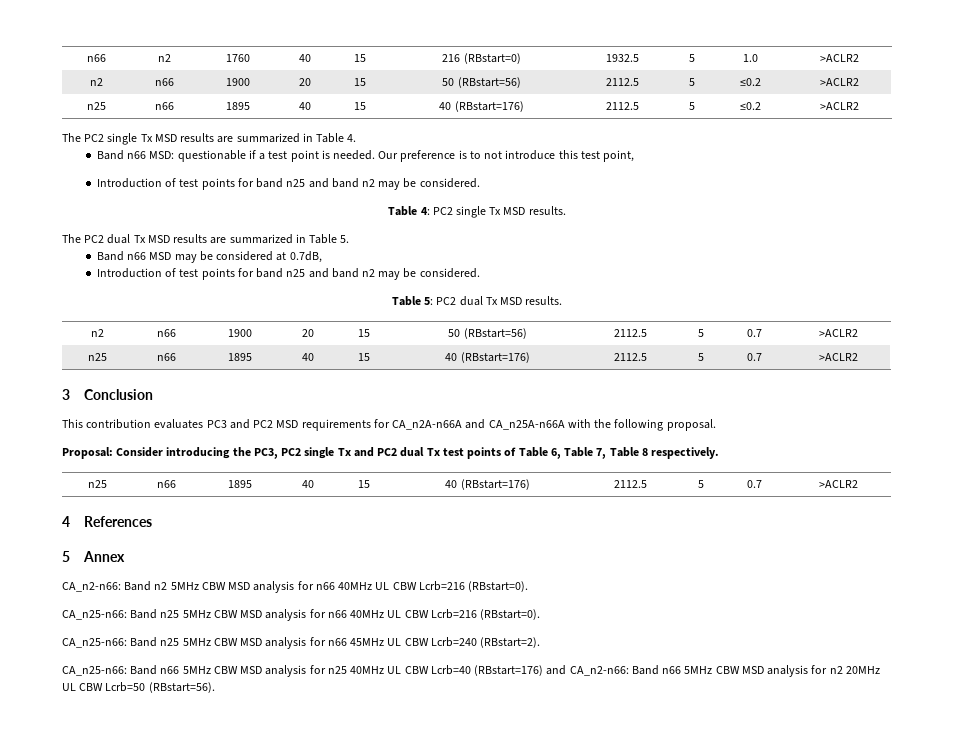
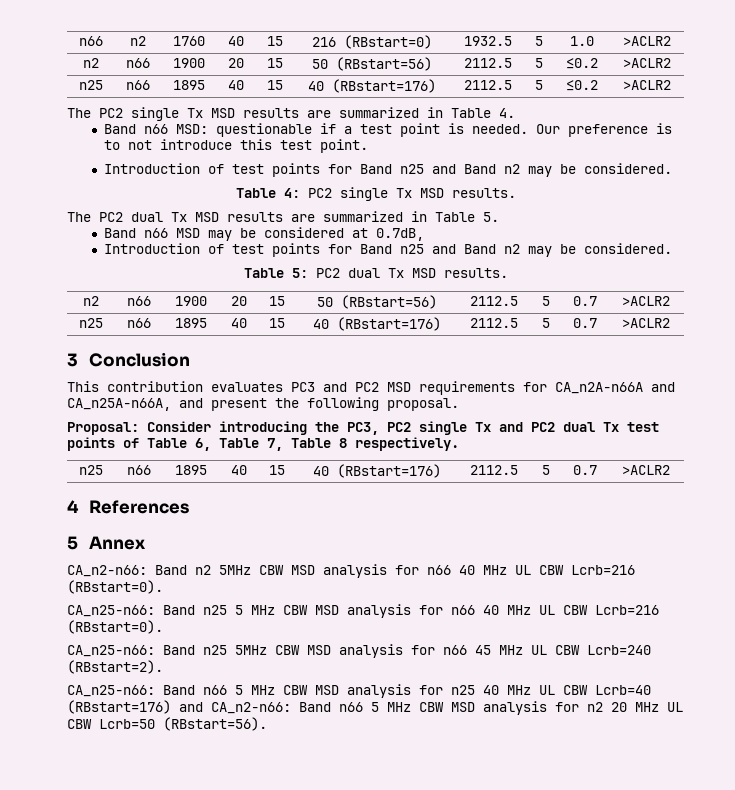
[603,150,635,162] [96,178,359,190] point, // Introduction of test points for band n25 and band -> [319,139,368,153] [103,163,496,177] point. // Introduction of test points for Band n25 and Band
[256,268,359,278] band n25 and band -> [359,244,496,254] Band n25 and Band
[488,419,591,430] CA_n25A-n66A with -> [67,398,267,411] CA_n25A-n66A, and present
[338,582,373,590] 40MHz -> [459,565,635,575] [67,580,163,594] [67,604,531,618] 40 MHz UL CBW Lcrb=216 (RBstart=0). // CA_n25-n66: Band n25 5 MHz CBW MSD analysis for n66 40 MHz
[350,609,541,620] [62,637,385,649] 40MHz UL CBW Lcrb=216 (RBstart=0). // CA_n25-n66: Band n25 5MHz CBW MSD analysis for n66 45MHz -> [475,645,523,655] 45 MHz
[182,666,211,674] 5MHz -> [235,685,275,695] 5 MHz
[350,666,385,674] 40MHz -> [483,685,531,695] 40 MHz
[684,666,713,674] 5MHz -> [371,702,411,712] 5 MHz
[845,666,880,674] 20MHz -> [611,702,659,712] 20 MHz

